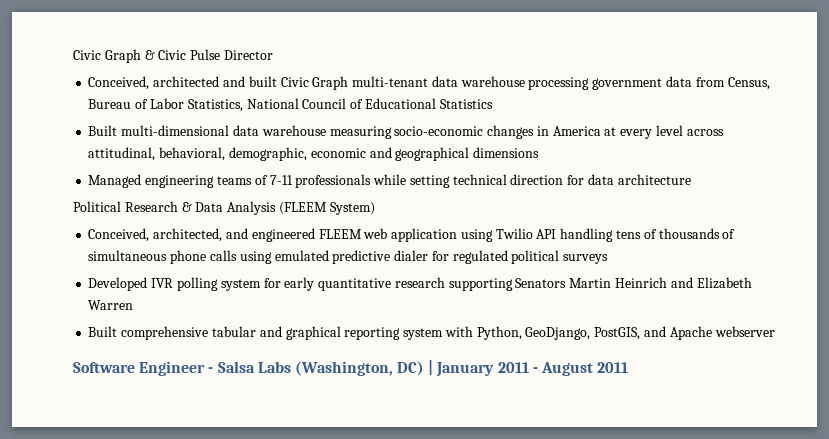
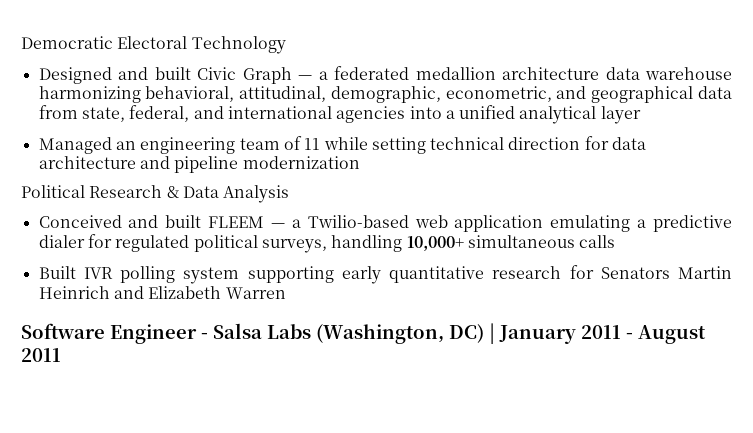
[73,49,273,63] [88,76,770,90] [88,98,493,112] [88,125,724,139] [88,147,540,161] [88,174,372,188] Civic Graph & Civic Pulse Director // Conceived, architected and built Civic Graph multi-tenant data warehouse processing government data from Census, Bureau of Labor Statistics, National Council of Educational Statistics // Built multi-dimensional data warehouse measuring socio-economic changes in America at every level across attitudinal, behavioral, demographic, economic and geographical dimensions // Managed engineering teams of 7-11 professionals -> [21,36,286,54] [38,66,732,84] [38,86,732,103] [38,105,641,124] [38,136,321,154] Democratic Electoral Technology // Designed and built Civic Graph — a federated medallion architecture data warehouse harmonizing behavioral, attitudinal, demographic, econometric, and geographical data from state, federal, and international agencies into a unified analytical layer // Managed an engineering team of 11
(691, 179) none -> [139,156,360,173] and pipeline modernization
[278,202,375,215] [88,228,736,242] [88,250,329,264] (FLEEM System) // Conceived, architected, and engineered FLEEM web application using Twilio API handling tens of thousands of simultaneous phone calls using emulated -> [38,215,647,232] // Conceived and built FLEEM — a Twilio-based web application emulating a
[563,254,609,264] [88,277,148,291] surveys // Developed -> [261,235,616,253] [38,266,76,279] surveys, handling 10,000+ simultaneous calls // Built
[263,278,281,288] for -> [247,266,334,283] supporting
[448,278,513,291] supporting -> [569,265,594,279] for
[88,326,775,340] // Built comprehensive tabular and graphical reporting system with Python, GeoDjango, PostGIS, and Apache webserver -> (286, 293) none

